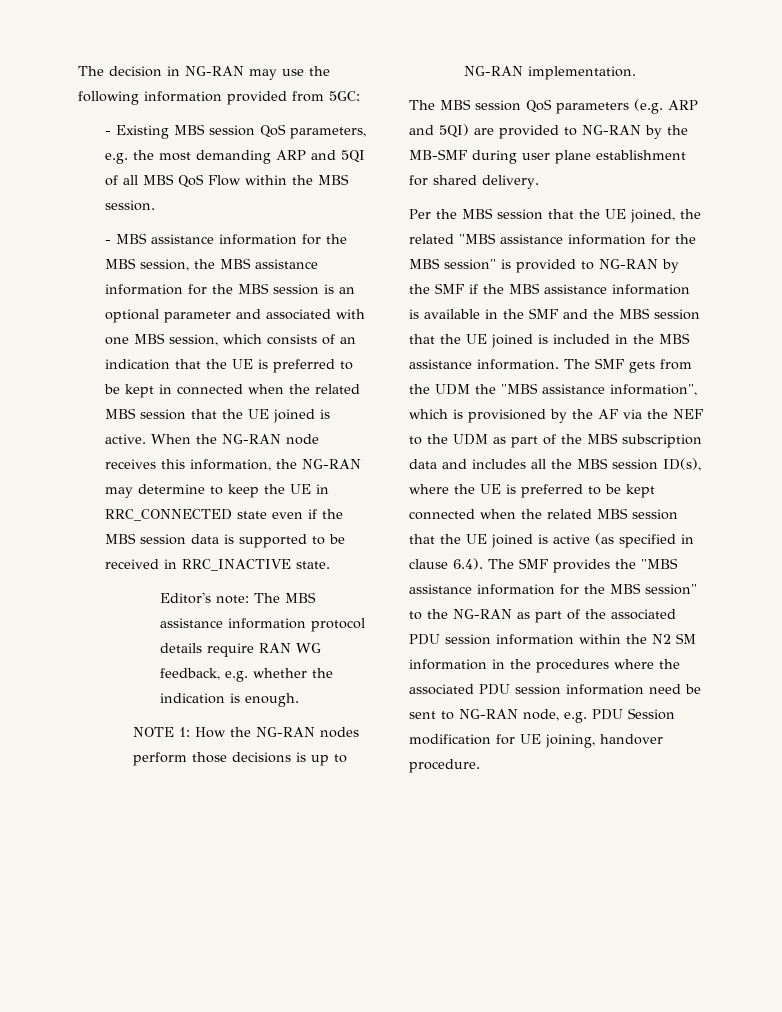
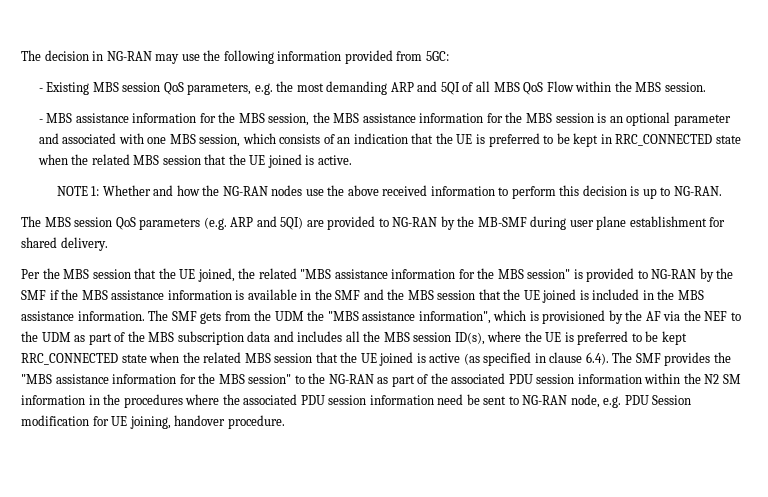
[177,384,244,395] connected -> [615,134,741,146] RRC_CONNECTED state
[151,434,320,445] [105,459,362,471] [105,484,330,498] [105,509,344,521] [105,533,346,548] [105,559,331,571] [159,592,316,604] [159,618,365,632] [159,643,321,657] [159,668,333,682] [159,693,299,707] [132,727,359,738] [132,752,291,766] When the NG-RAN node receives this information, the NG-RAN may determine to keep the UE in RRC_CONNECTED state even if the MBS session data is supported to be received in RRC_INACTIVE state. // Editor's note: The MBS assistance information protocol details require RAN WG feedback, e.g. whether the indication is enough. // NOTE 1: How the NG-RAN nodes perform those decisions -> [56,185,627,199] // NOTE 1: Whether and how the NG-RAN nodes use the above received information to perform this decision
[463,66,636,80] NG-RAN implementation. -> [673,186,722,196] NG-RAN.
[409,509,475,520] connected -> [21,353,147,365] RRC_CONNECTED state

